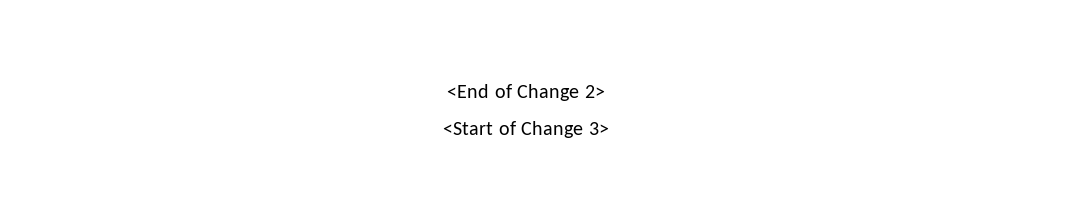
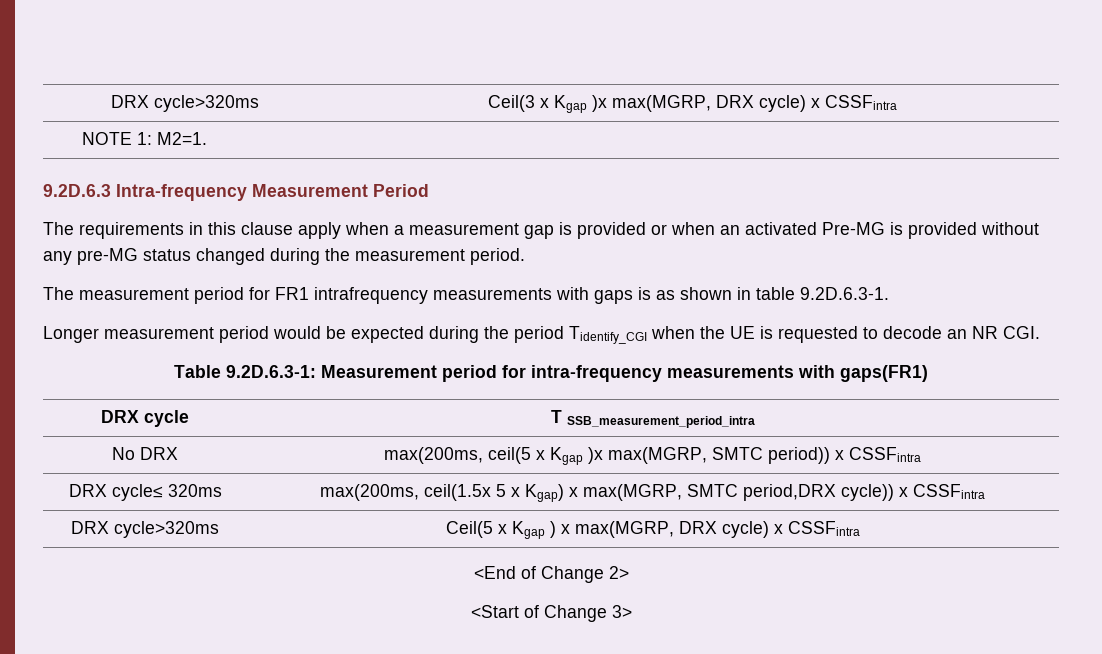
(447, 91) none -> [110,95,259,112] [487,95,897,113] [81,132,207,145] [43,184,429,201] [43,222,1039,239] [43,248,525,265] [43,287,889,304] [43,326,1040,344] [174,365,928,382] [101,410,189,427] [550,410,755,428] [112,447,178,460] [384,447,921,465] [68,484,222,501] [320,484,985,502] [71,521,219,538] [445,521,860,539] DRX cycle>320ms | Ceil(3 x Kgap )x max(MGRP, DRX cycle) x CSSFintra // NOTE 1: M2=1. // 9.2D.6.3 Intra-frequency Measurement Period // The requirements in this clause apply when a measurement gap is provided or when an activated Pre-MG is provided without any pre-MG status changed during the measurement period. // The measurement period for FR1 intrafrequency measurements with gaps is as shown in table 9.2D.6.3-1. // Longer measurement period would be expected during the period Tidentify_CGI when the UE is requested to decode an NR CGI. // Table 9.2D.6.3-1: Measurement period for intra-frequency measurements with gaps(FR1) // DRX cycle | T SSB_measurement_period_intra // No DRX | max(200ms, ceil(5 x Kgap )x max(MGRP, SMTC period)) x CSSFintra // DRX cycle≤ 320ms | max(200ms, ceil(1.5x 5 x Kgap) x max(MGRP, SMTC period,DRX cycle)) x CSSFintra // DRX cycle>320ms | Ceil(5 x Kgap ) x max(MGRP, DRX cycle) x CSSFintra //

